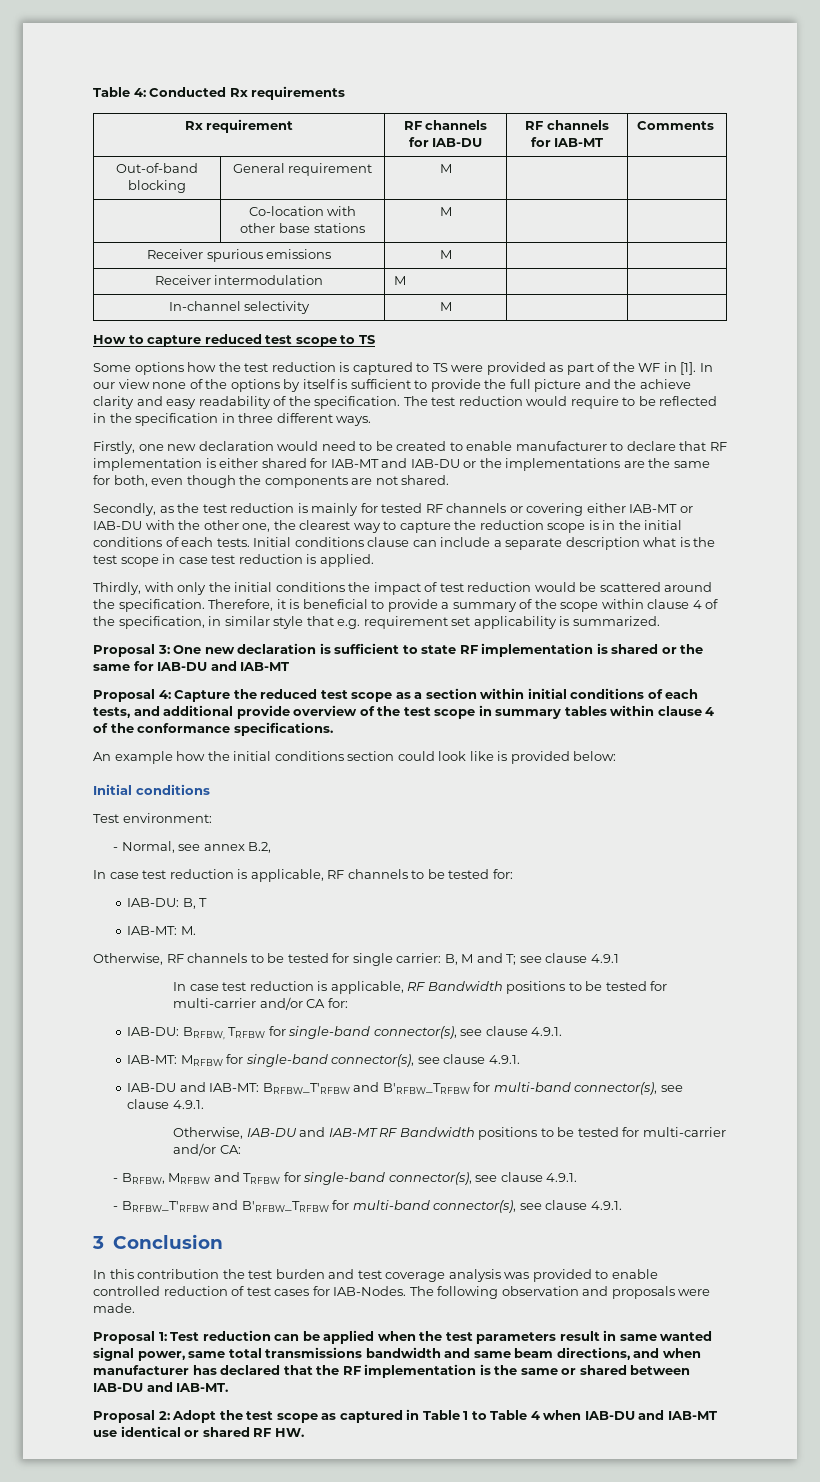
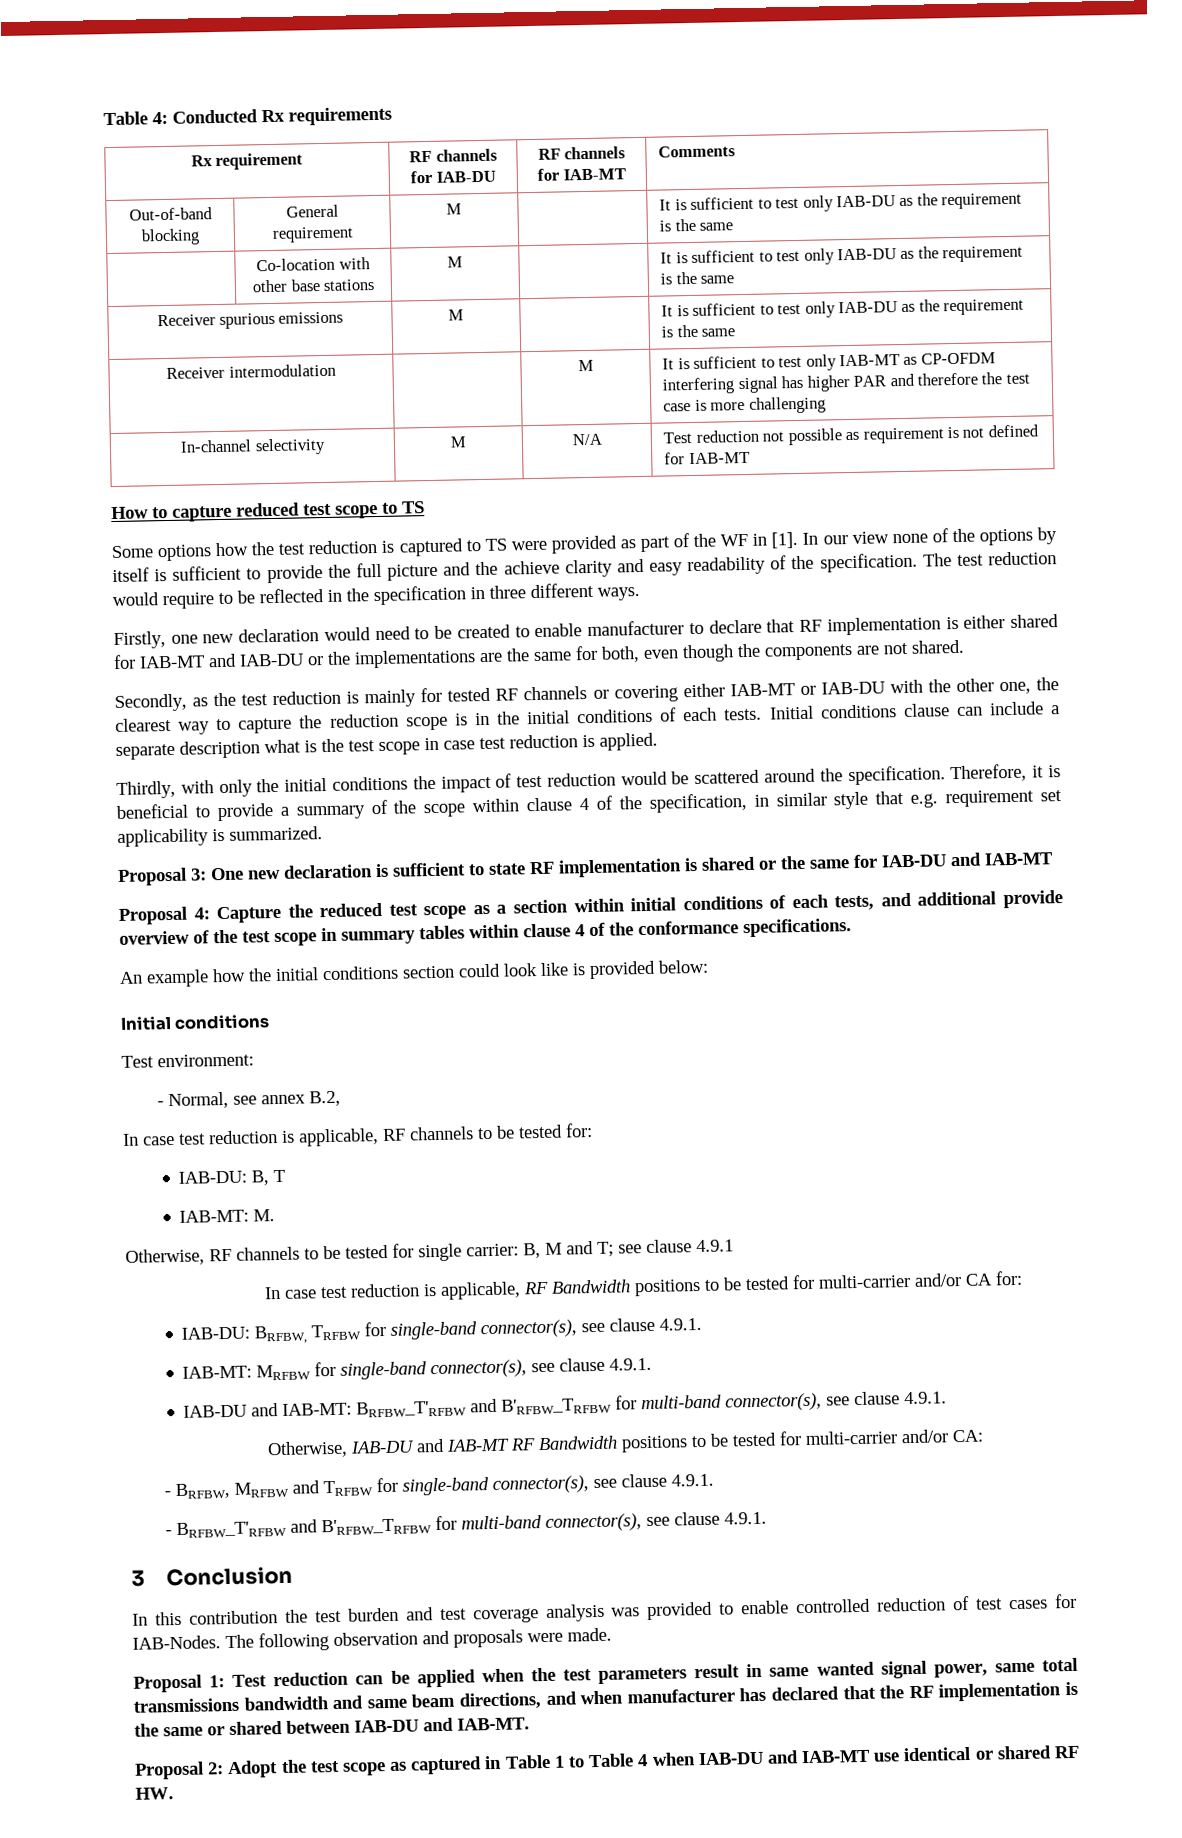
(452, 168) none -> [659,192,1023,212] [659,218,734,232] It is sufficient to test only IAB-DU as the requirement is the same
[146,249,332,262] [439,250,452,259] // Receiver spurious emissions | M | | -> [660,245,1024,265] [660,271,735,285] [156,311,344,329] [448,309,464,321] [661,298,1025,318] [661,324,736,338] It is sufficient to test only IAB-DU as the requirement is the same // Receiver spurious emissions | M | | It is sufficient to test only IAB-DU as the requirement is the same
[394,276,407,285] [168,301,311,314] [439,302,452,311] M | | // In-channel selectivity | M | | -> [577,359,594,372] [662,352,996,371] [662,372,1030,395] [663,396,826,414] [180,437,326,456] [450,436,467,448] [571,433,602,446] [663,424,1039,446] [664,451,750,465] | M | It is sufficient to test only IAB-MT as CP-OFDM interfering signal has higher PAR and therefore the test case is more challenging // In-channel selectivity | M | N/A | Test reduction not possible as requirement is not defined for IAB-MT

